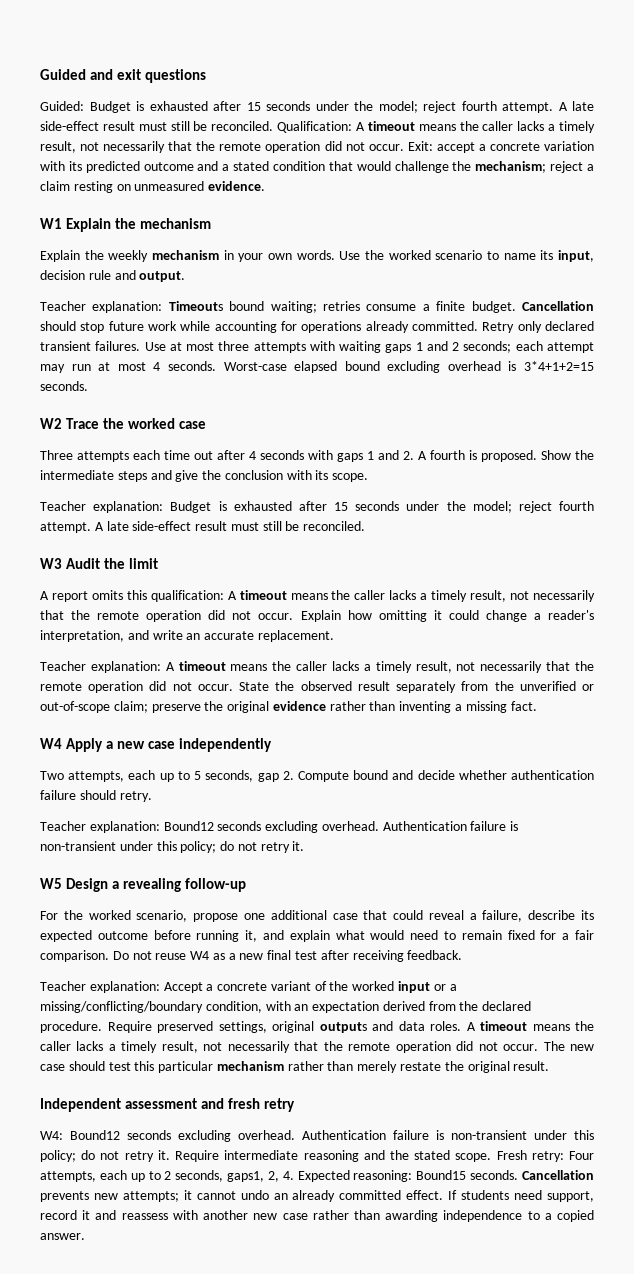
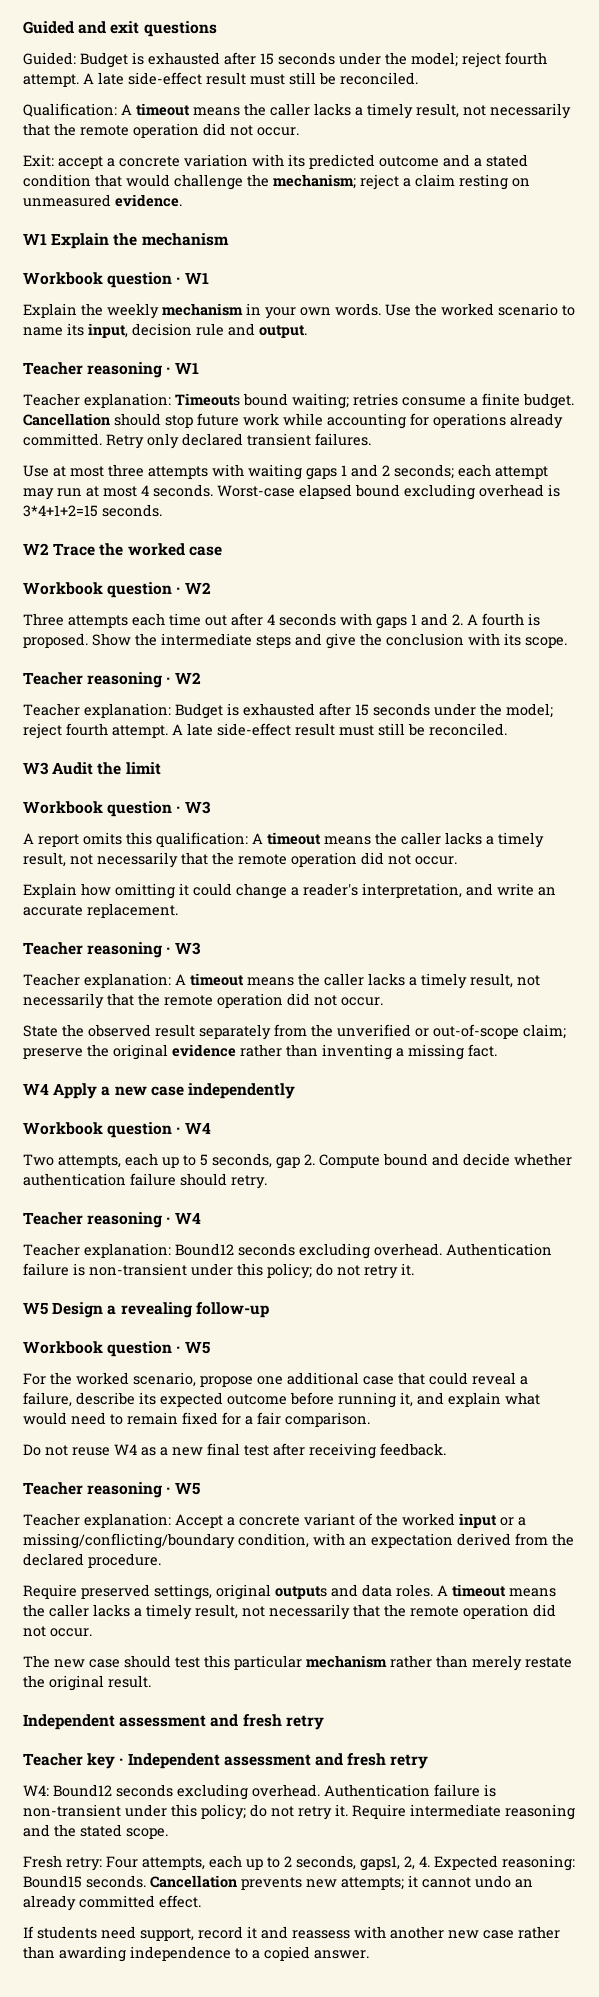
(274, 126) none -> (418, 78) //
(404, 147) none -> (299, 131) //
(212, 223) none -> [23,272,209,288] // Workbook question · W1
(186, 276) none -> [23,362,199,378] // Teacher reasoning · W1
(141, 346) none -> (371, 439) //
(207, 425) none -> [23,582,211,598] // Workbook question · W2
(369, 477) none -> [23,672,201,688] // Teacher reasoning · W2
(159, 563) none -> [23,801,211,817] // Workbook question · W3
(294, 616) none -> (457, 860) //
(334, 636) none -> [23,942,201,958] // Teacher reasoning · W3
(233, 687) none -> (383, 1001) //
(273, 745) none -> [23,1122,211,1138] // Workbook question · W4
(152, 796) none -> [23,1212,201,1228] // Teacher reasoning · W4
(247, 885) none -> [23,1341,210,1357] // Workbook question · W5
(109, 956) none -> (370, 1419) //
(463, 955) none -> [23,1482,200,1498] // Teacher reasoning · W5
(102, 1027) none -> (161, 1560) //
(539, 1047) none -> (92, 1632) //
(296, 1105) none -> [23,1753,429,1769] // Teacher key · Independent assessment and fresh retry
(492, 1157) none -> (168, 1833) //
(444, 1195) none -> (201, 1901) //

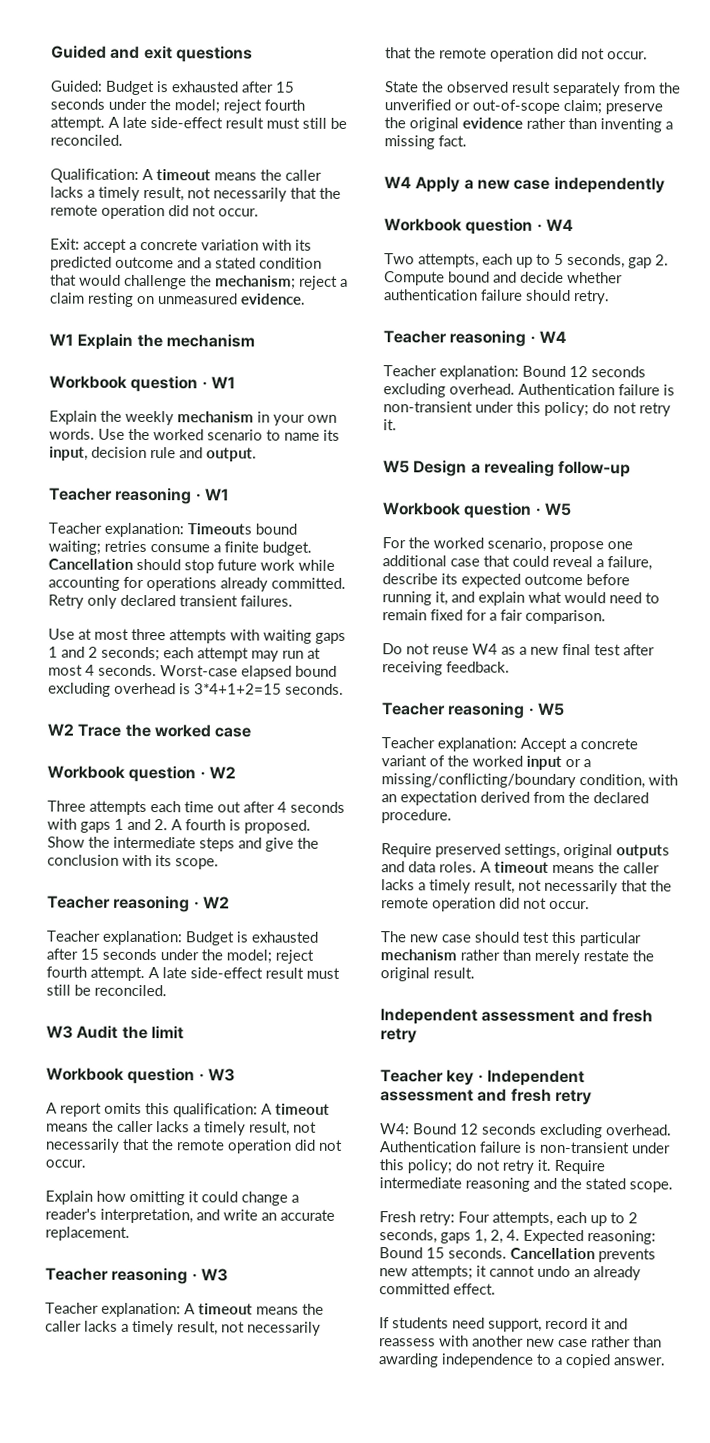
[175,1243,234,1256] Bound12 -> [522,365,588,378] Bound 12
[53,1784,112,1797] Bound12 -> [413,1123,479,1135] Bound 12
[360,1856,400,1871] gaps1, -> [440,1229,487,1244] gaps 1,
[23,1875,82,1888] Bound15 -> [379,1247,445,1259] Bound 15

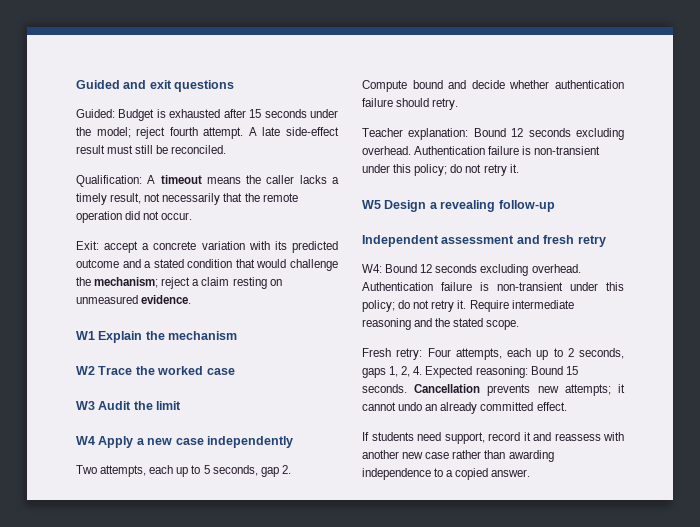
[49,375,236,393] [49,410,337,426] [49,428,340,441] [49,446,257,462] [49,487,230,505] [48,522,297,538] [48,540,312,556] [48,558,335,574] [48,576,346,592] [48,594,293,609] [48,628,346,644] [48,646,321,662] [48,664,337,680] [48,682,344,697] // Workbook question · W1 // Explain the weekly mechanism in your own words. Use the worked scenario to name its input, decision rule and output. // Teacher reasoning · W1 // Teacher explanation: Timeouts bound waiting; retries consume a finite budget. Cancellation should stop future work while accounting for operations already committed. Retry only declared transient failures. // Use at most three attempts with waiting gaps 1 and 2 seconds; each attempt may run at most 4 seconds. Worst-case elapsed bound excluding overhead is 3*4+1+2=15 seconds. -> (238, 335) none
[47,765,236,783] [47,800,345,816] [47,818,311,834] [47,836,319,852] [47,854,219,870] [47,895,230,913] [46,930,319,946] [46,948,314,964] [46,966,340,982] [46,984,167,997] [46,1025,184,1040] [46,1067,235,1085] [46,1102,330,1118] [46,1120,317,1136] [45,1138,343,1154] [45,1159,86,1168] [45,1190,299,1206] [45,1208,335,1224] [45,1226,130,1241] [45,1267,228,1285] [45,1302,324,1318] [45,1320,321,1336] [385,47,648,62] [384,81,681,97] [384,99,663,115] [384,117,673,133] [384,135,467,150] Workbook question · W2 // Three attempts each time out after 4 seconds with gaps 1 and 2. A fourth is proposed. Show the intermediate steps and give the conclusion with its scope. // Teacher reasoning · W2 // Teacher explanation: Budget is exhausted after 15 seconds under the model; reject fourth attempt. A late side-effect result must still be reconciled. // W3 Audit the limit // Workbook question · W3 // A report omits this qualification: A timeout means the caller lacks a timely result, not necessarily that the remote operation did not occur. // Explain how omitting it could change a reader's interpretation, and write an accurate replacement. // Teacher reasoning · W3 // Teacher explanation: A timeout means the caller lacks a timely result, not necessarily that the remote operation did not occur. // State the observed result separately from the unverified or out-of-scope claim; preserve the original evidence rather than inventing a missing fact. -> [76,401,182,410] W3 Audit the limit
[384,218,574,235] // Workbook question · W4 -> (293, 442) none
[383,330,567,347] // Teacher reasoning · W4 -> (459, 104) none
[382,502,572,519] [382,537,633,553] [382,555,652,571] [382,573,630,588] [382,591,660,606] [382,609,606,625] [382,643,655,656] [382,661,510,676] [382,702,565,719] [381,737,638,752] [381,755,591,770] [381,773,678,789] [381,791,649,806] [381,809,452,824] [381,843,670,859] [381,861,660,874] [381,879,672,895] [381,897,590,912] [380,931,642,947] [380,949,654,965] [380,967,475,982] [380,1008,653,1025] [380,1028,417,1044] [380,1069,484,1086] Workbook question · W5 // For the worked scenario, propose one additional case that could reveal a failure, describe its expected outcome before running it, and explain what would need to remain fixed for a fair comparison. // Do not reuse W4 as a new final test after receiving feedback. // Teacher reasoning · W5 // Teacher explanation: Accept a concrete variant of the worked input or a missing/conflicting/boundary condition, with an expectation derived from the declared procedure. // Require preserved settings, original outputs and data roles. A timeout means the caller lacks a timely result, not necessarily that the remote operation did not occur. // The new case should test this particular mechanism rather than merely restate the original result. // Independent assessment and fresh retry // Teacher key · -> (555, 206) none

